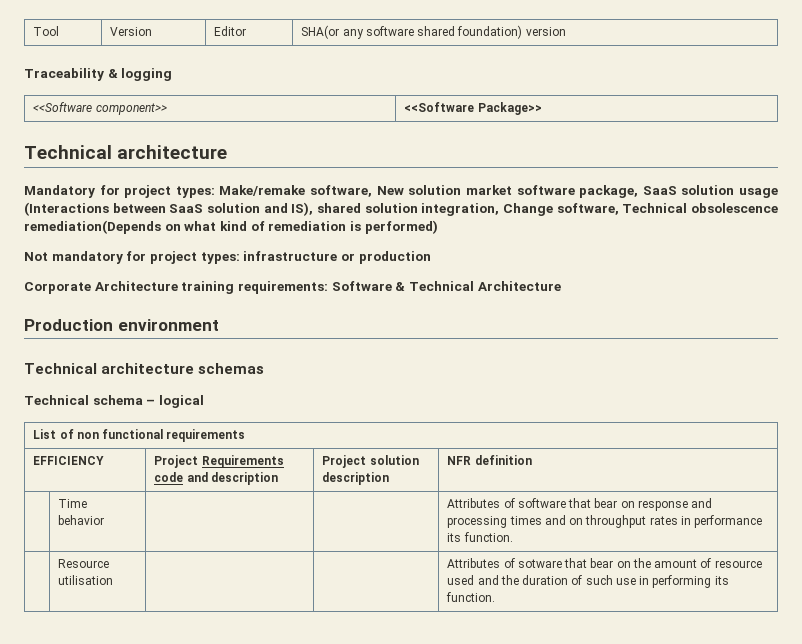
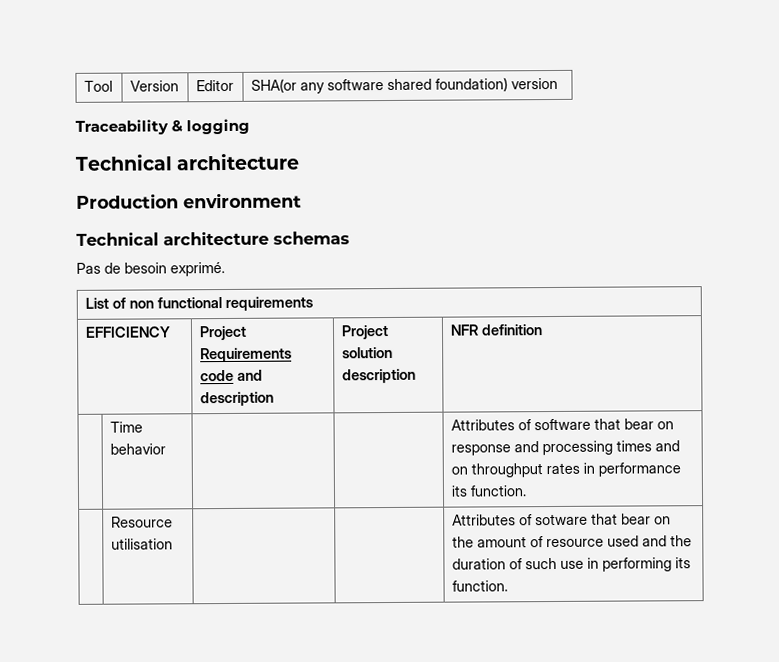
[33,102,167,115] [404,102,542,115] [24,145,228,159] [24,185,779,198] [24,202,778,216] [24,220,438,234] [24,251,431,264] [24,281,561,294] // <<Software component>> | <<Software Package>> // Technical architecture // Mandatory for project types: Make/remake software, New solution market software package, SaaS solution usage (Interactions between SaaS solution and IS), shared solution integration, Change software, Technical obsolescence remediation(Depends on what kind of remediation is performed) // Not mandatory for project types: infrastructure or production // Corporate Architecture training requirements: Software & Technical Architecture -> [75,153,301,171] // Technical architecture
[24,395,204,408] Technical schema – logical -> [76,262,225,277] Pas de besoin exprimé.

